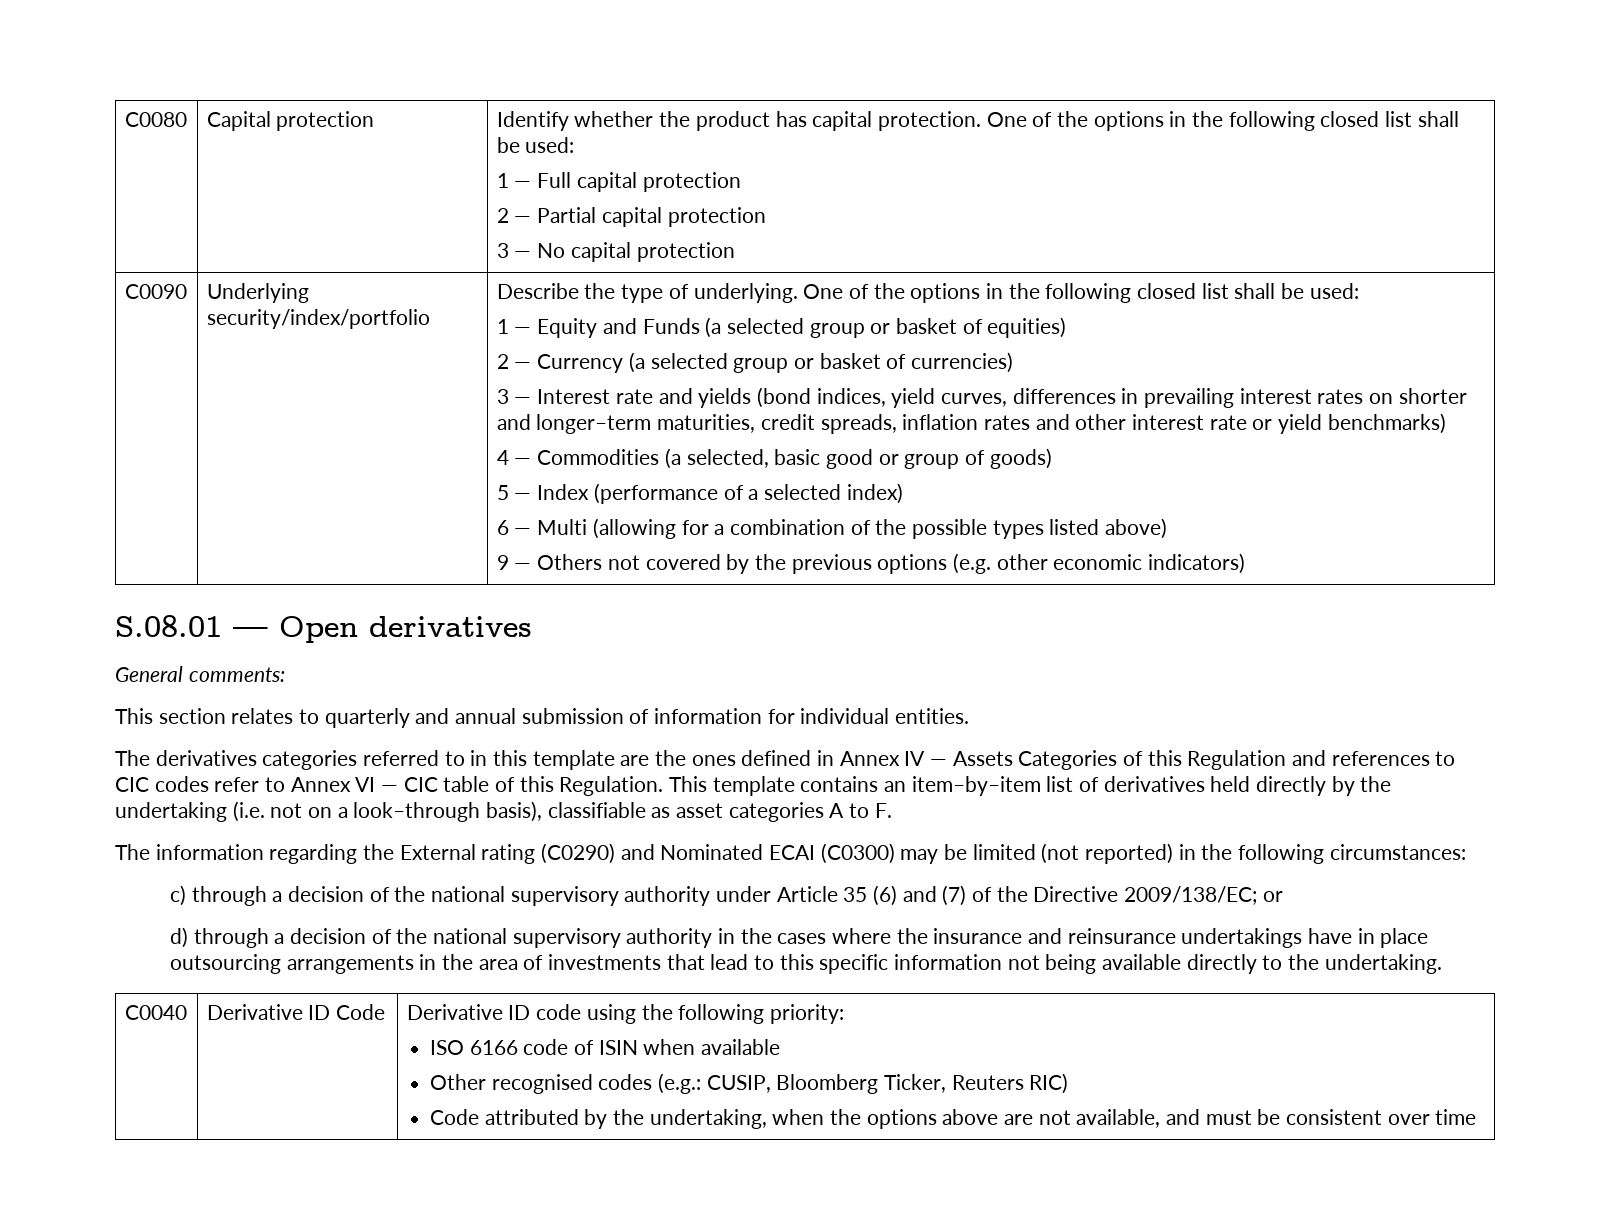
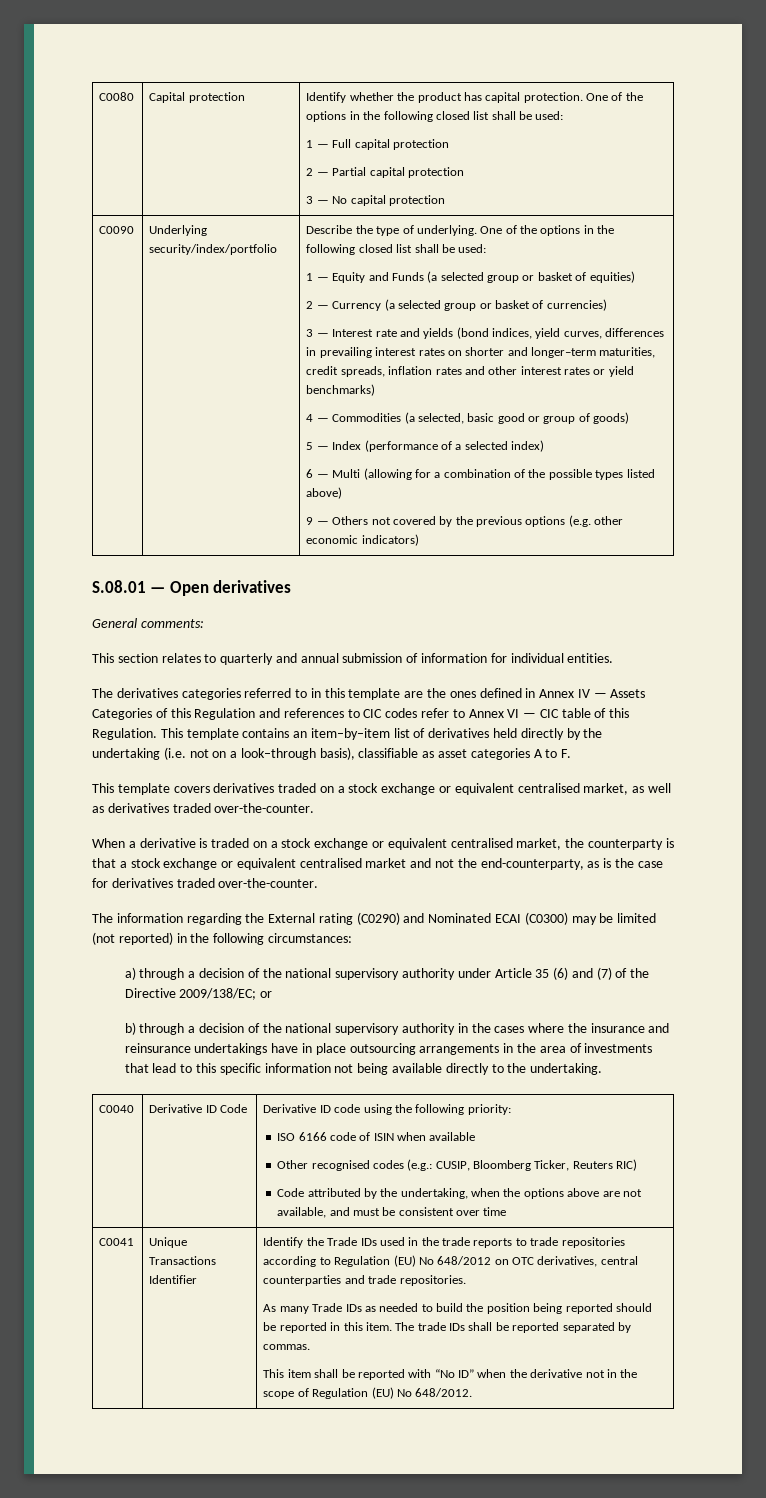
[1209,415,1247,430] rate -> [564,367,591,375] rates
(892, 810) none -> [92,783,671,795] [92,803,315,813] [92,838,674,850] [92,858,663,870] [92,878,319,888] // This template covers derivatives traded on a stock exchange or equivalent centralised market, as well as derivatives traded over-the-counter. // When a derivative is traded on a stock exchange or equivalent centralised market, the counterparty is that a stock exchange or equivalent centralised market and not the end-counterparty, as is the case for derivatives traded over-the-counter.
[169,885,186,906] c) -> [124,967,136,980] a)
[169,927,188,948] d) -> [124,1022,136,1035] b)
(1477, 1117) none -> [99,1238,135,1246] [149,1237,188,1248] [149,1256,217,1265] [149,1275,198,1284] [263,1237,625,1248] [263,1255,638,1267] [263,1275,466,1286] [263,1303,652,1314] [263,1322,631,1333] [263,1344,311,1350] [263,1369,638,1380] [263,1387,473,1399] // C0041 | Unique Transactions Identifier | Identify the Trade IDs used in the trade reports to trade repositories according to Regulation (EU) No 648/2012 on OTC derivatives, central counterparties and trade repositories. // As many Trade IDs as needed to build the position being reported should be reported in this item. The trade IDs shall be reported separated by commas. // This item shall be reported with “No ID” when the derivative not in the scope of Regulation (EU) No 648/2012.

